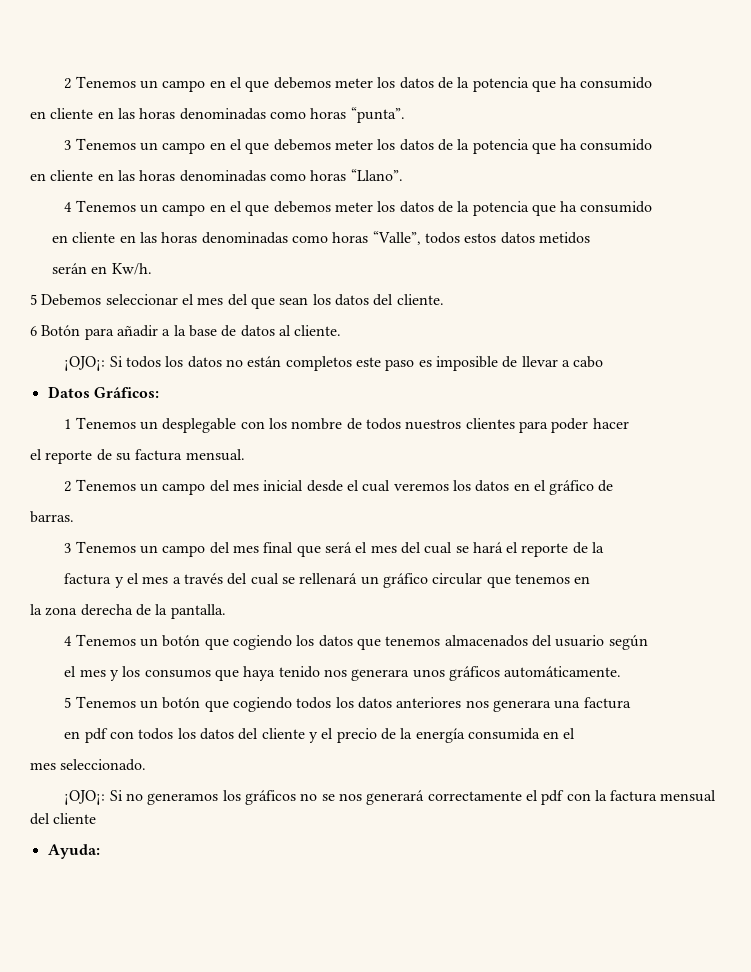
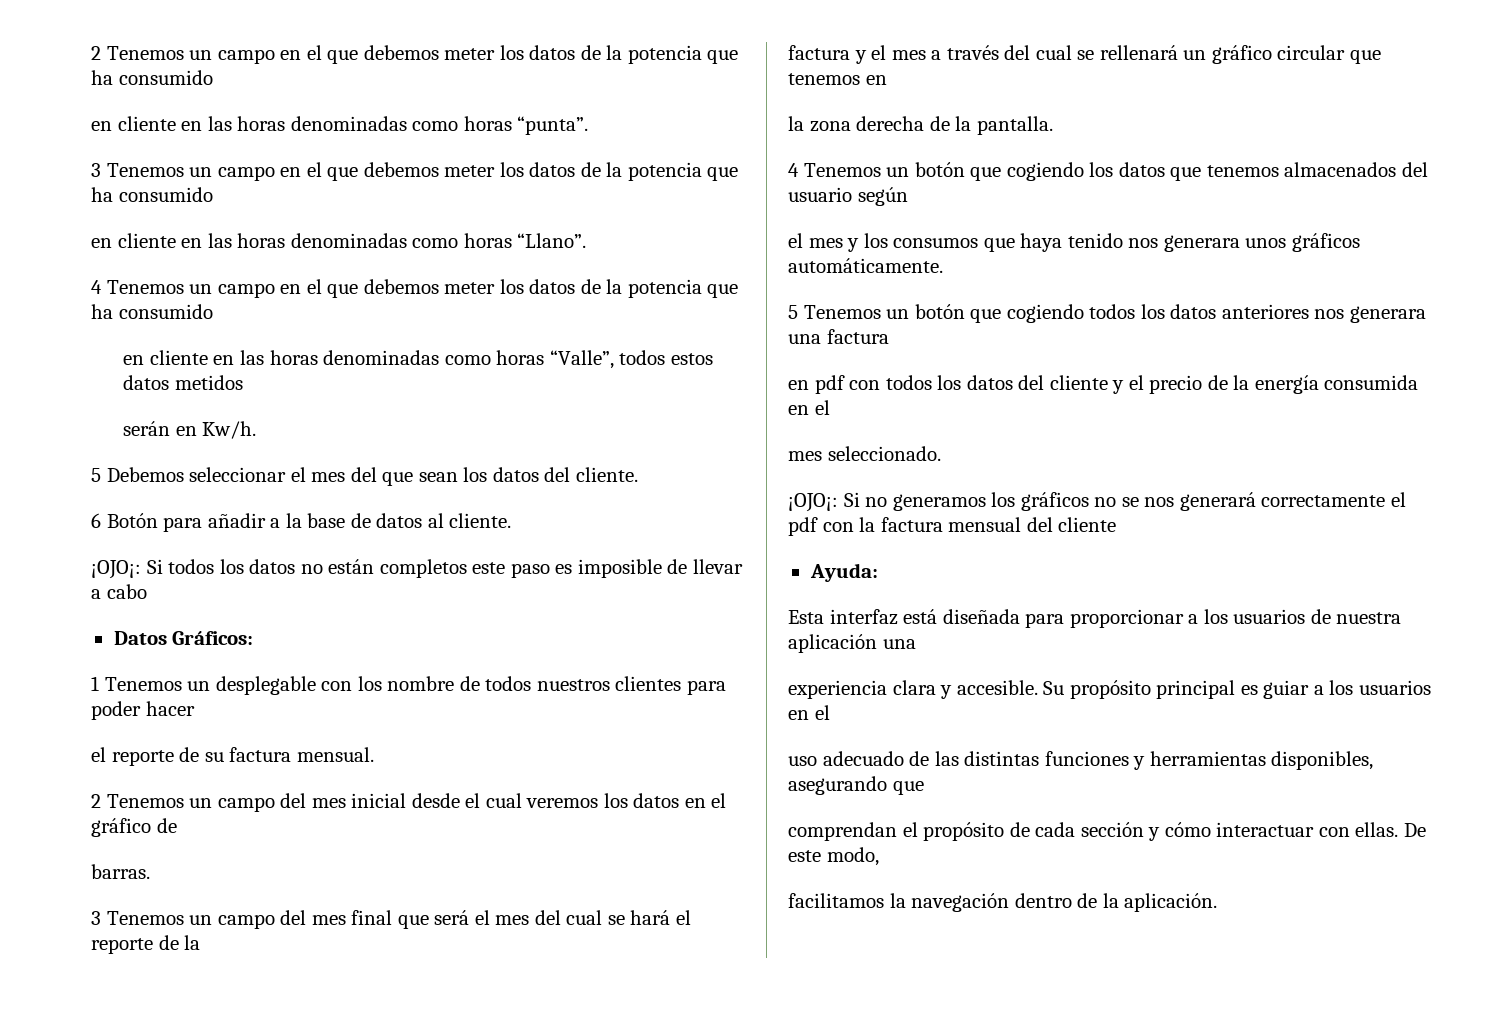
(100, 851) none -> [788,609,1402,628] [788,634,916,653] [788,680,1431,699] [788,705,830,720] [788,751,1374,770] [788,776,924,795] [788,822,1426,841] [788,847,879,866] [788,893,1218,912] // Esta interfaz está diseñada para proporcionar a los usuarios de nuestra aplicación una // experiencia clara y accesible. Su propósito principal es guiar a los usuarios en el // uso adecuado de las distintas funciones y herramientas disponibles, asegurando que // comprendan el propósito de cada sección y cómo interactuar con ellas. De este modo, // facilitamos la navegación dentro de la aplicación.

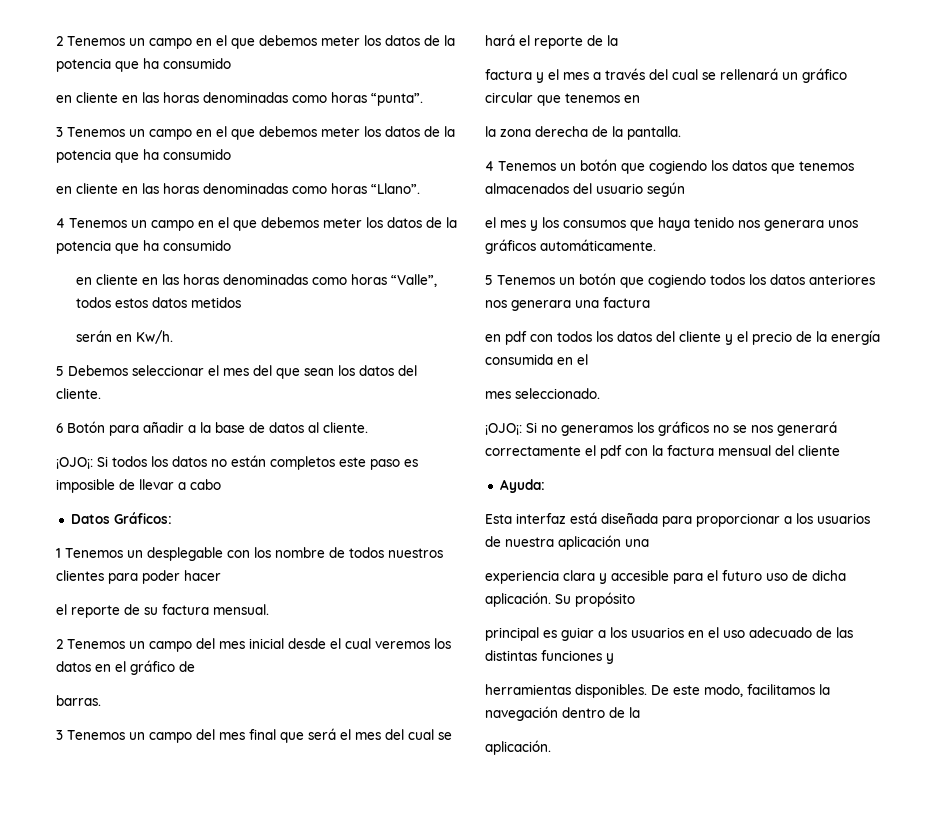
[956,680,1038,695] accesible. -> [611,570,846,584] [485,592,551,607] accesible para el futuro uso de dicha aplicación.
(1151, 689) none -> (635, 599) //
(830, 712) // -> (719, 632) none
[1149,751,1374,770] [788,776,924,795] [788,822,1399,841] herramientas disponibles, asegurando que // comprendan el propósito de cada sección y cómo interactuar con ellas. -> [485,684,647,698] // herramientas disponibles.
(879, 856) // -> (743, 690) none
(1119, 900) none -> (640, 712) //

